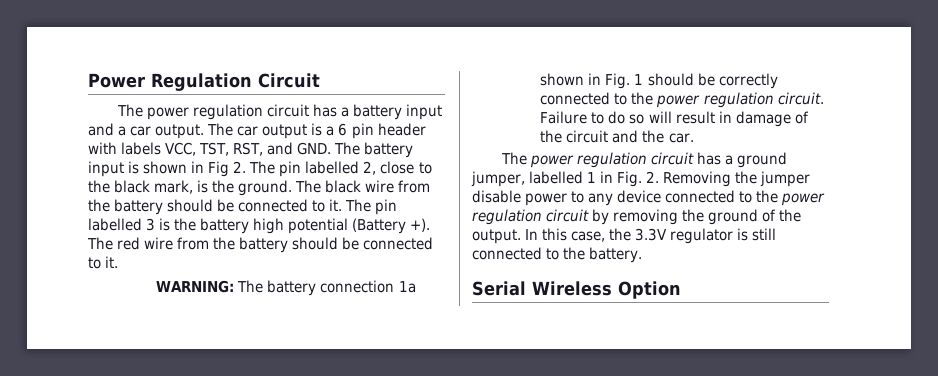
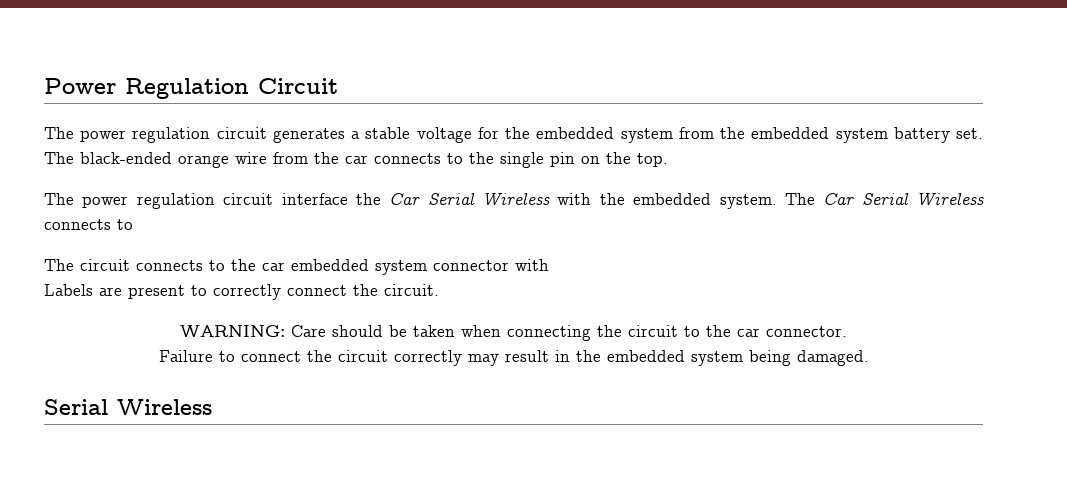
[312,104,443,120] [88,123,426,139] [88,142,414,158] [88,161,432,177] [88,180,431,196] [88,199,398,215] [88,218,431,234] [87,237,434,253] [88,256,119,269] [156,280,416,296] [540,73,778,89] [540,92,824,108] [540,111,809,127] [540,130,694,143] [500,152,788,168] [471,171,811,187] [472,190,826,206] [472,209,802,225] [472,228,777,244] [472,247,643,263] [472,281,681,299] has a battery input and a car output. The car output is a 6 pin header with labels VCC, TST, RST, and GND. The battery input is shown in Fig 2. The pin labelled 2, close to the black mark, is the ground. The black wire from the battery should be connected to it. The pin labelled 3 is the battery high potential (Battery +). The red wire from the battery should be connected to it. // WARNING: The battery connection 1a shown in Fig. 1 should be correctly connected to the power regulation circuit. Failure to do so will result in damage of the circuit and the car. // The power regulation circuit has a ground jumper, labelled 1 in Fig. 2. Removing the jumper disable power to any device connected to the power regulation circuit by removing the ground of the output. In this case, the 3.3V regulator is still connected to the battery. // Serial Wireless Option -> [272,127,984,143] [44,152,668,168] [44,192,984,209] [44,219,133,230] [44,259,549,275] [44,284,439,300] [180,325,847,341] [158,350,869,366] [44,399,212,415] generates a stable voltage for the embedded system from the embedded system battery set. The black-ended orange wire from the car connects to the single pin on the top. // The power regulation circuit interface the Car Serial Wireless with the embedded system. The Car Serial Wireless connects to // The circuit connects to the car embedded system connector with // Labels are present to correctly connect the circuit. // WARNING: Care should be taken when connecting the circuit to the car connector. // Failure to connect the circuit correctly may result in the embedded system being damaged. // Serial Wireless

